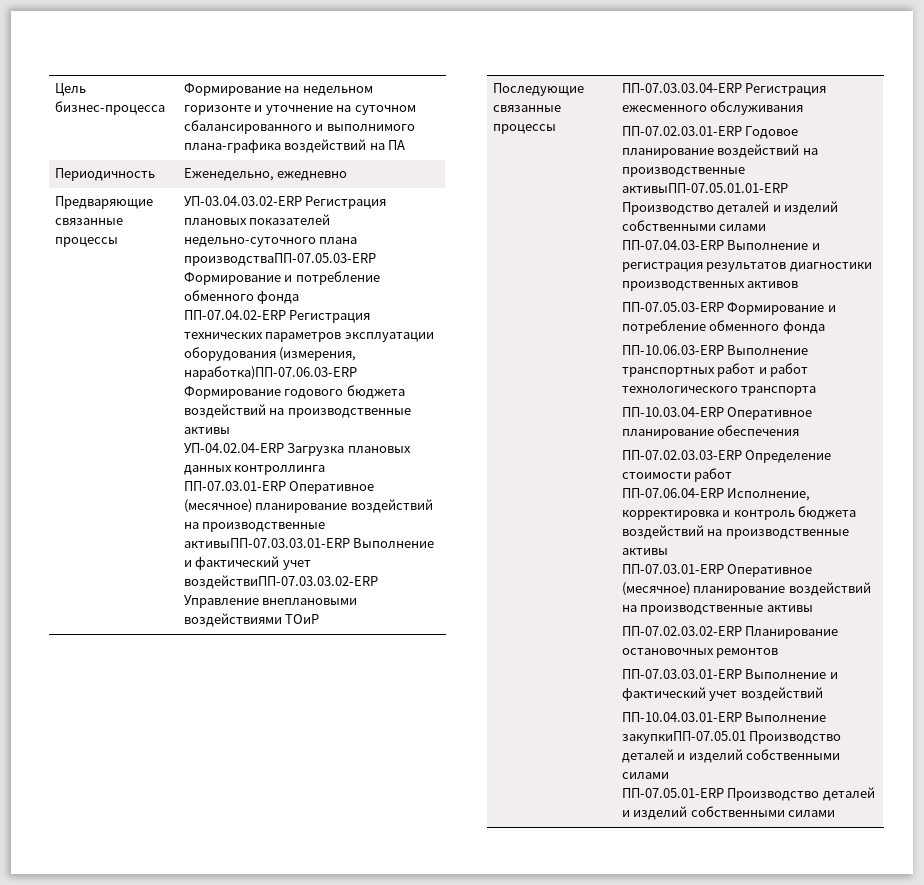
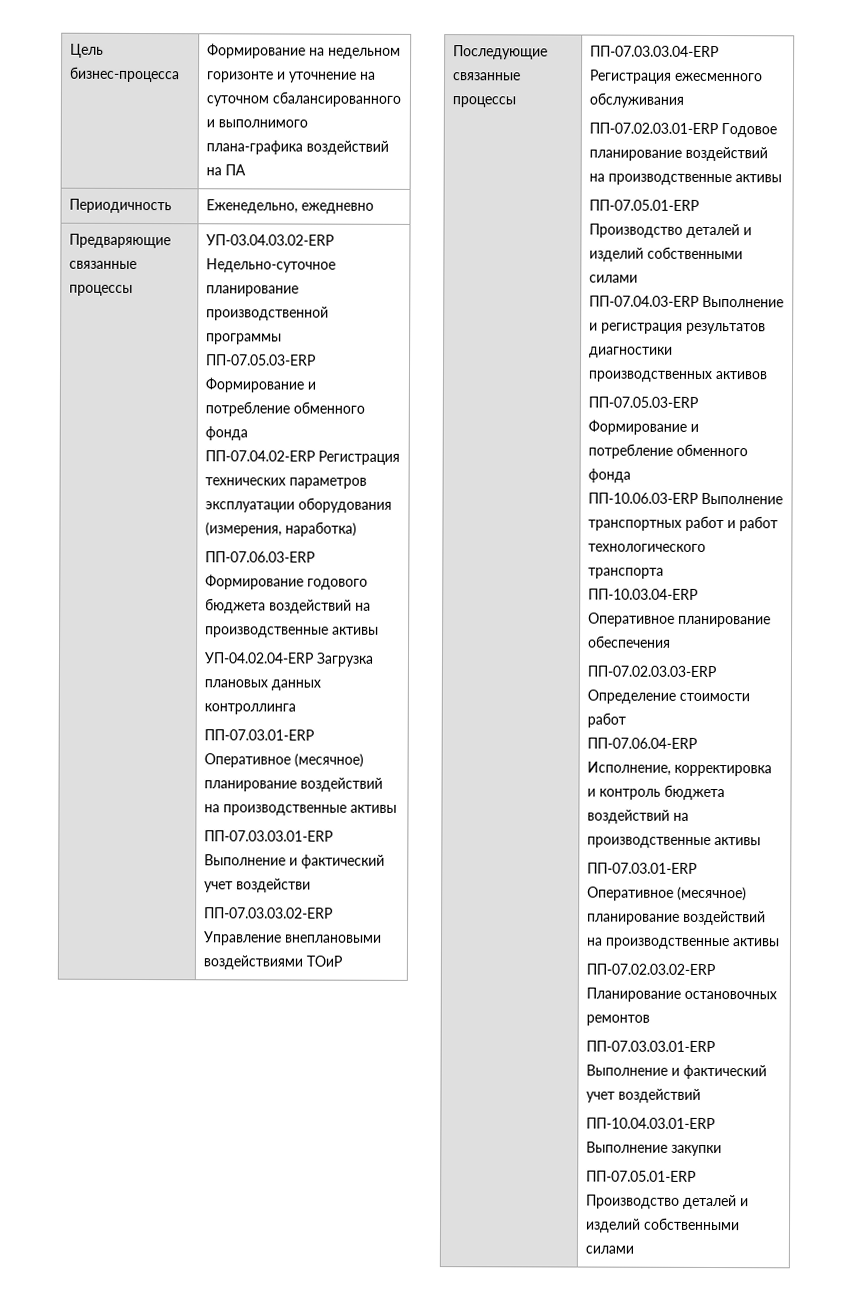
[305,196,387,209] [183,214,331,225] [183,237,358,247] [183,253,376,266] Регистрация плановых показателей недельно-суточного плана производстваПП-07.05.03-ERP -> [206,258,337,273] [206,285,300,297] [206,306,330,321] [206,333,283,345] [206,354,317,366] Недельно-суточное планирование производственной программы // ПП-07.05.03-ERP
[183,366,357,380] наработка)ПП-07.06.03-ERP -> [285,521,358,537] [205,551,316,563] наработка) // ПП-07.06.03-ERP
[183,538,435,548] [183,556,311,570] [183,575,378,589] активыПП-07.03.03.01-ERP Выполнение и фактический учет воздействиПП-07.03.03.02-ERP -> [350,804,398,813] [204,830,334,842] [204,854,386,869] [204,878,312,893] [204,907,334,919] активы // ПП-07.03.03.01-ERP Выполнение и фактический учет воздействи // ПП-07.03.03.02-ERP
[621,183,788,193] активыПП-07.05.01.01-ERP -> [735,174,783,183] [589,199,700,211] активы // ПП-07.05.01-ERP
[621,731,842,744] [621,749,841,763] [621,772,669,779] закупкиПП-07.05.01 Производство деталей и изделий собственными силами -> [671,1144,723,1157] закупки

